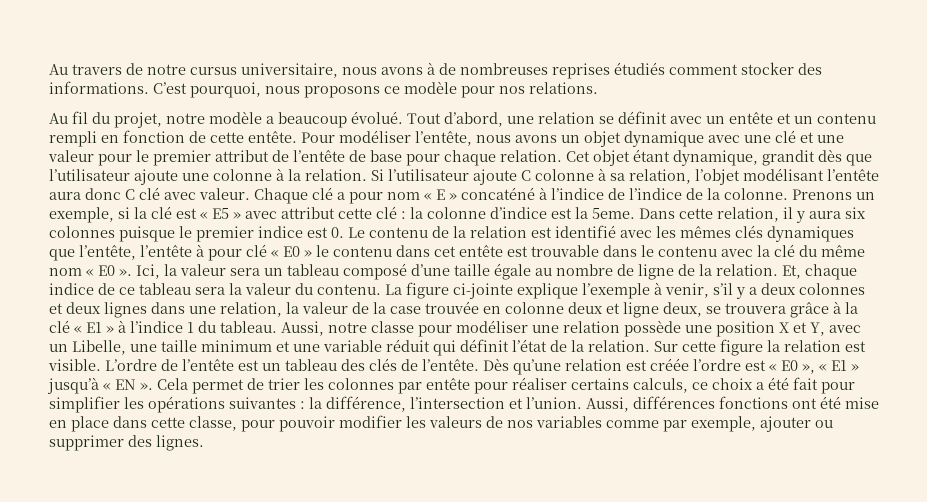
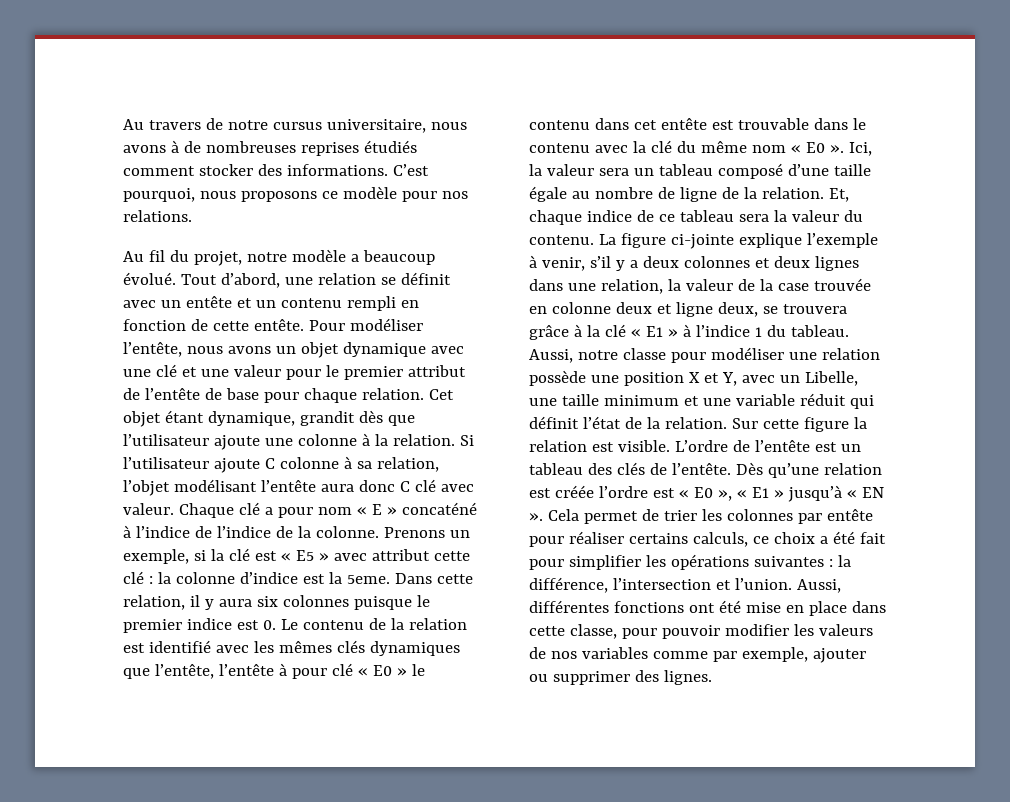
[633,396,715,409] différences -> [529,600,609,613] différentes

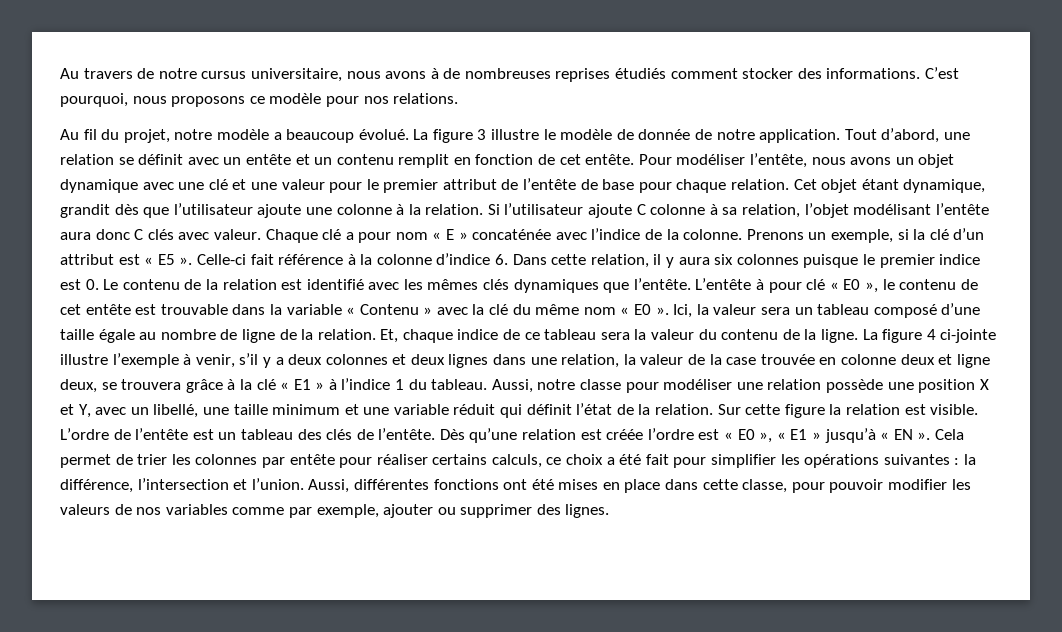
(176, 278) none -> [413,129,841,143] La figure 3 illustre le modèle de donnée de notre application.
[346,296,396,311] rempli -> [398,154,450,168] remplit
[212,321,249,331] cette -> [559,154,581,165] cet
[414,479,436,492] clé -> [147,229,174,240] clés
[401,502,477,515] [123,525,212,538] concaténé à l’indice de -> [472,229,587,240] concaténée avec
(250, 554) none -> [953,228,985,240] [60,254,114,265] d’un attribut
[318,549,470,561] [123,571,390,584] » avec attribut cette clé : la colonne d’indice est la 5eme. -> [179,253,509,265] ». Celle-ci fait référence à la colonne d’indice 6.
[154,664,274,679] l’entête, l’entête -> [633,278,752,290] l’entête. L’entête
[396,664,425,676] [529,118,629,130] » le contenu dans -> [864,279,978,293] », le contenu de
[852,118,866,130] [529,143,590,153] le contenu -> [269,304,433,315] la variable « Contenu »
[529,233,802,249] contenu. La figure ci-jointe explique -> [721,329,997,343] [60,354,108,365] contenu de la ligne. La figure 4 ci-jointe illustre
[804,371,858,386] Libelle, -> [153,404,199,418] libellé,
[745,602,781,613] mise -> [558,479,599,490] mises

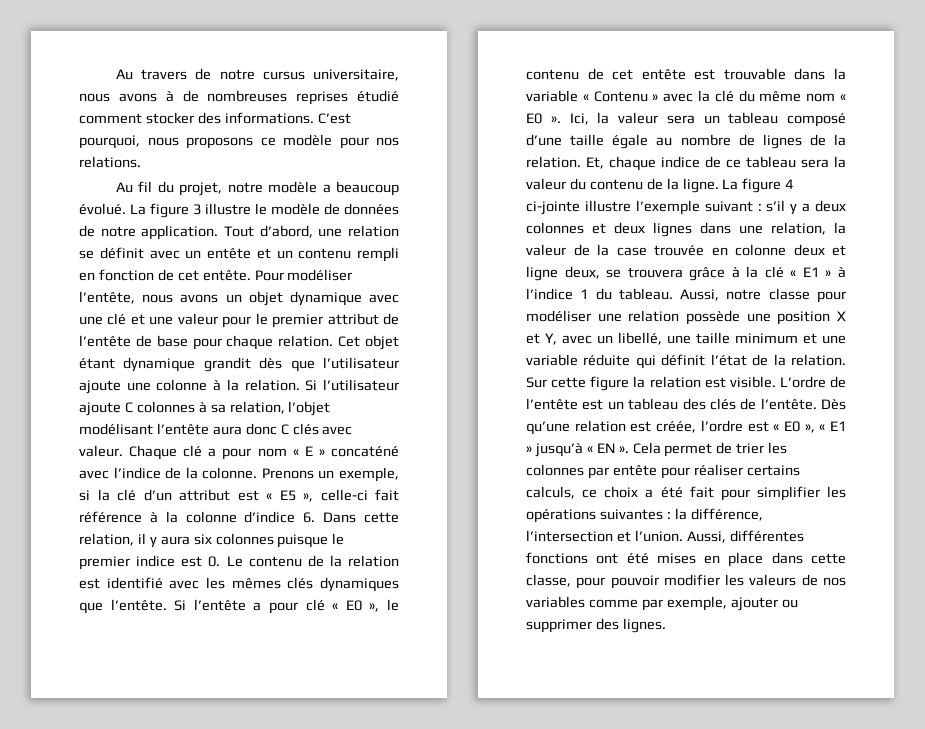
[615,68,667,79] étudiés -> [356,90,399,102] étudié
[638,129,691,140] donnée -> [344,203,399,215] données
[398,154,450,168] remplit -> [357,247,399,262] rempli
[903,179,986,193] dynamique, -> [123,357,196,372] dynamique
[650,204,706,215] colonne -> [136,401,195,413] colonnes
[472,229,552,240] concaténée -> [331,446,399,457] concaténé
[179,254,246,265] ». Celle-ci -> [303,489,368,502] », celle-ci
[695,278,765,290] L’entête à -> [174,599,262,611] Si l’entête a
[241,329,275,343] ligne -> [762,134,802,149] lignes
[183,354,235,368] à venir, -> [704,201,762,212] suivant :
[453,404,496,415] réduit -> [583,354,631,366] réduite
[606,429,644,440] créée -> [656,421,697,433] créée,

